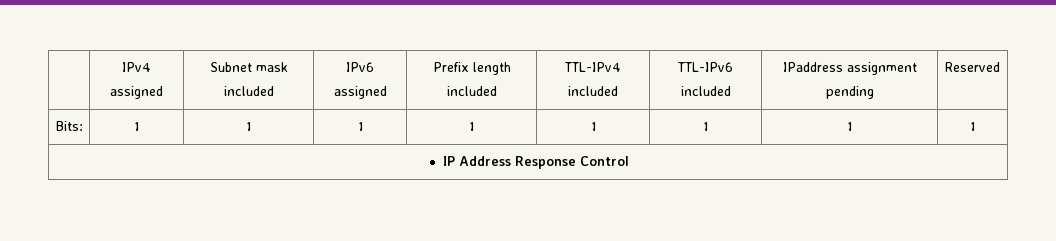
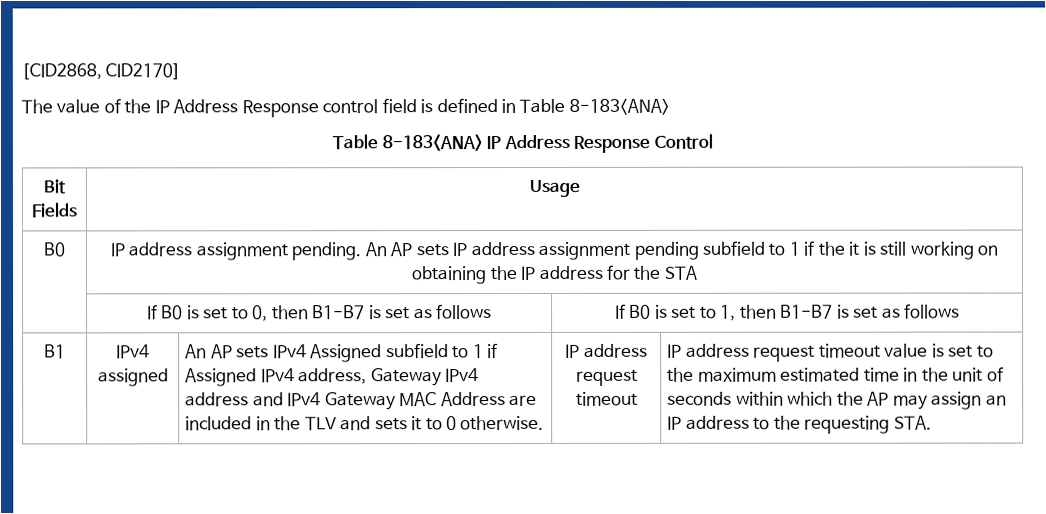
[122,62,151,72] [110,86,163,99] [209,62,288,72] [223,86,274,96] [346,62,374,72] [333,86,387,99] [432,62,511,75] [446,86,497,96] [564,62,621,72] [568,86,618,96] [677,62,733,72] [680,86,731,96] [782,62,917,75] [825,86,874,99] [945,62,1000,72] [55,121,83,131] [134,122,139,131] [246,122,251,131] [357,122,363,131] [469,122,474,131] [590,122,596,131] [703,122,708,131] [847,122,852,131] [970,122,975,131] [442,156,629,169] | IPv4 assigned | Subnet mask included | IPv6 assigned | Prefix length included | TTL-IPv4 included | TTL-IPv6 included | IPaddress assignment pending | Reserved // Bits: | 1 | 1 | 1 | 1 | 1 | 1 | 1 | 1 // IP Address Response Control -> [21,63,182,80] [21,98,670,118] [332,133,713,153] [43,179,66,194] [31,202,77,218] [528,179,580,197] [43,242,65,257] [109,240,999,261] [412,264,698,285] [146,304,493,322] [614,303,961,321] [44,344,66,359] [116,344,150,359] [97,368,169,387] [185,343,499,363] [185,368,480,387] [185,392,538,411] [185,415,545,431] [565,343,648,358] [575,369,638,386] [575,391,638,406] [667,343,994,362] [667,366,1004,382] [667,391,1007,410] [667,415,932,434] [CID2868, CID2170] // The value of the IP Address Response control field is defined in Table 8-183<ANA> // Table 8-183<ANA> IP Address Response Control // Bit Fields | Usage // B0 | IP address assignment pending. An AP sets IP address assignment pending subfield to 1 if the it is still working on obtaining the IP address for the STA // | If B0 is set to 0, then B1-B7 is set as follows | If B0 is set to 1, then B1-B7 is set as follows // B1 | IPv4 assigned | An AP sets IPv4 Assigned subfield to 1 if Assigned IPv4 address, Gateway IPv4 address and IPv4 Gateway MAC Address are included in the TLV and sets it to 0 otherwise. | IP address request timeout | IP address request timeout value is set to the maximum estimated time in the unit of seconds within which the AP may assign an IP address to the requesting STA.

